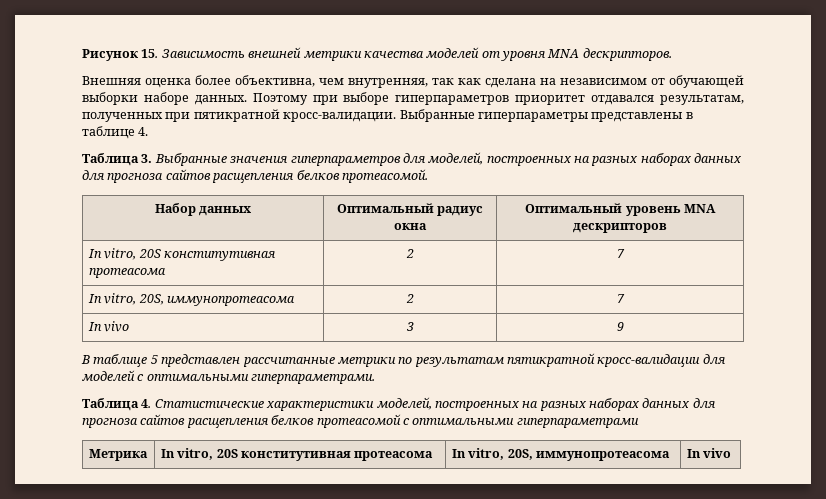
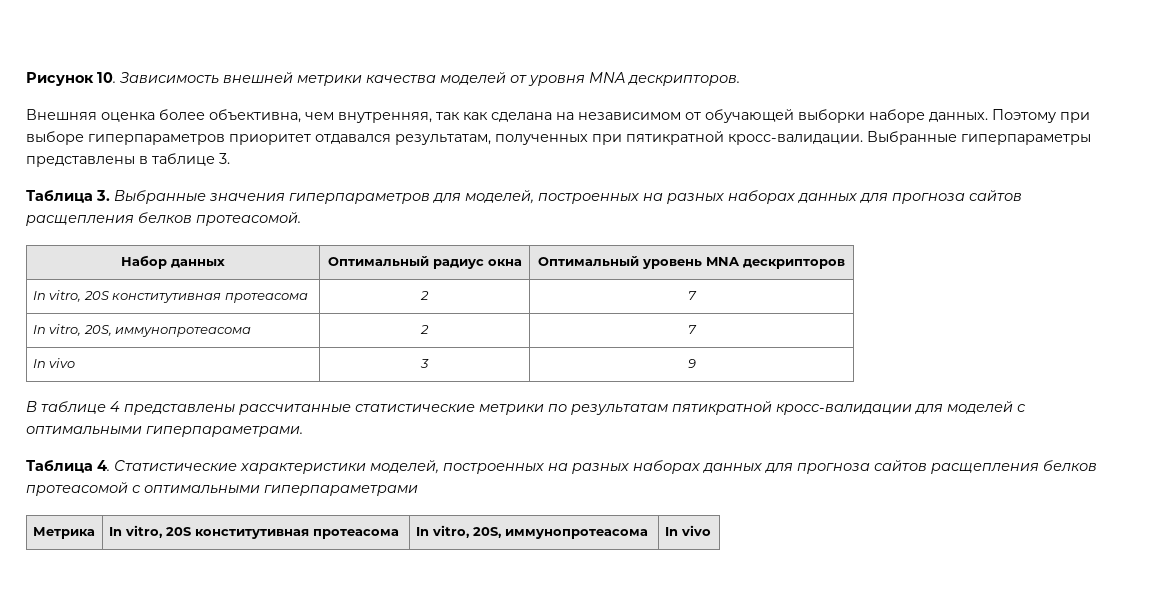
[141,49,159,58] 15. -> [97,72,116,83] 10.
[138,127,149,136] 4. -> [219,153,230,164] 3.
[150,354,335,367] 5 представлен рассчитанные -> [110,401,475,415] 4 представлены рассчитанные статистические

